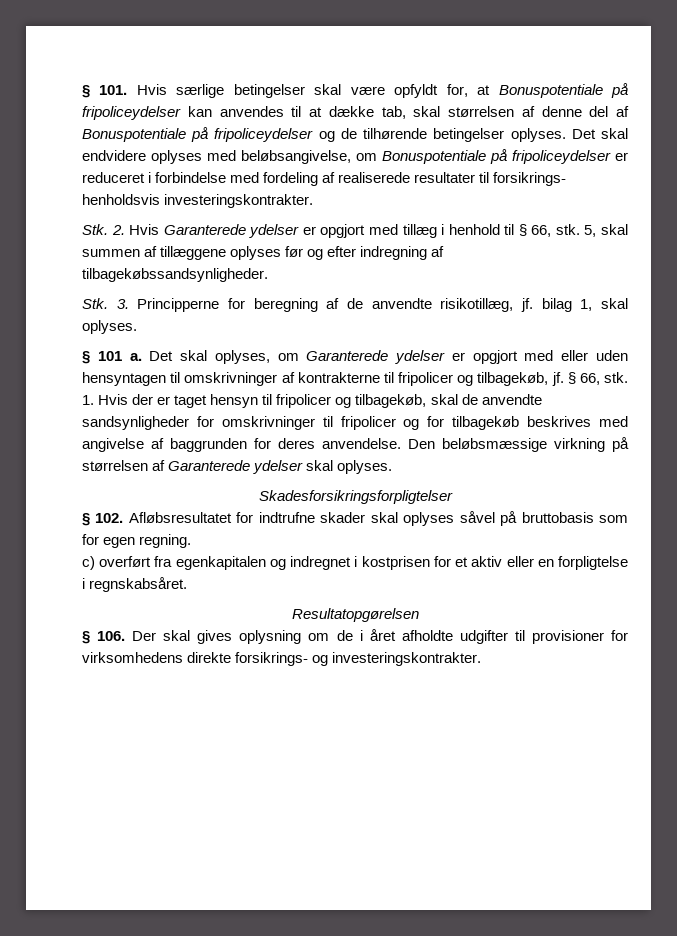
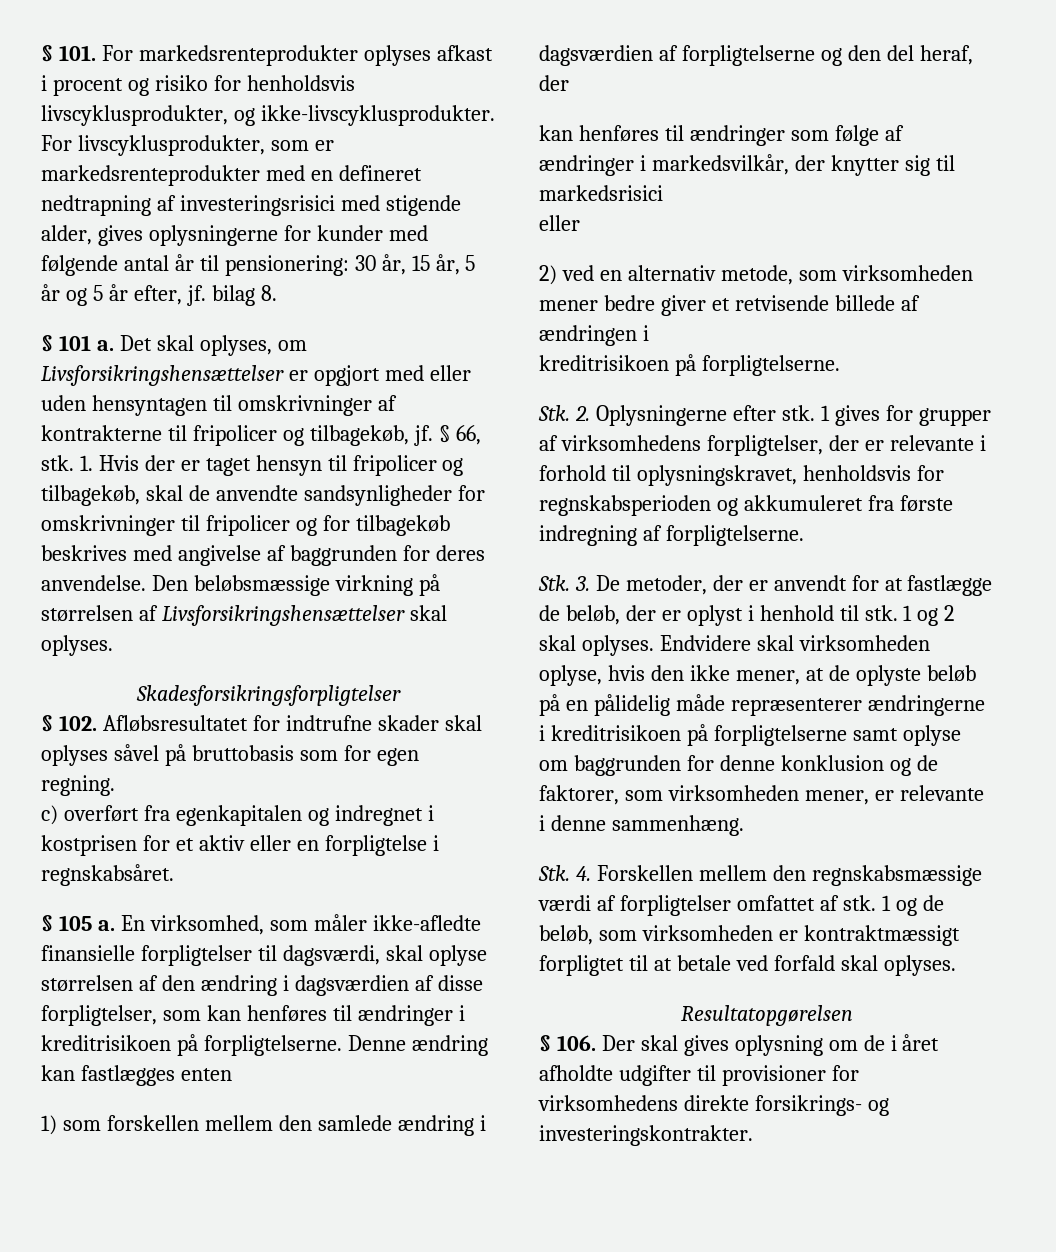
[136,83,628,98] [82,106,629,120] [82,127,628,142] [82,149,628,164] [82,172,567,186] [82,194,314,208] [82,224,628,238] [82,246,445,260] [82,268,268,282] [82,298,629,312] [82,320,137,334] Hvis særlige betingelser skal være opfyldt for, at Bonuspotentiale på fripoliceydelser kan anvendes til at dække tab, skal størrelsen af denne del af Bonuspotentiale på fripoliceydelser og de tilhørende betingelser oplyses. Det skal endvidere oplyses med beløbsangivelse, om Bonuspotentiale på fripoliceydelser er reduceret i forbindelse med fordeling af realiserede resultater til forsikrings- henholdsvis investeringskontrakter. // Stk. 2. Hvis Garanterede ydelser er opgjort med tillæg i henhold til § 66, stk. 5, skal summen af tillæggene oplyses før og efter indregning af tilbagekøbssandsynligheder. // Stk. 3. Principperne for beregning af de anvendte risikotillæg, jf. bilag 1, skal oplyses. -> [101,45,493,66] [41,75,355,96] [41,105,495,126] [41,135,334,156] [41,165,422,186] [41,195,461,216] [41,225,428,246] [41,254,476,276] [41,284,277,306] For markedsrenteprodukter oplyses afkast i procent og risiko for henholdsvis livscyklusprodukter, og ikke-livscyklusprodukter. For livscyklusprodukter, som er markedsrenteprodukter med en defineret nedtrapning af investeringsrisici med stigende alder, gives oplysningerne for kunder med følgende antal år til pensionering: 30 år, 15 år, 5 år og 5 år efter, jf. bilag 8.
[306,350,446,364] Garanterede ydelser -> [41,365,284,386] Livsforsikringshensættelser
[168,460,304,474] Garanterede ydelser -> [161,605,405,626] Livsforsikringshensættelser
(188, 584) none -> [41,914,481,935] [41,945,487,966] [41,975,483,996] [41,1005,465,1026] [41,1034,488,1056] [41,1065,232,1086] [41,1115,486,1136] [539,45,973,66] [539,75,569,91] [539,125,904,146] [539,154,955,176] [539,185,663,201] [539,215,580,231] [539,265,973,285] [539,295,920,316] [539,325,649,346] [539,354,840,376] [538,405,991,426] [539,435,986,456] [539,465,944,486] [539,495,953,516] [539,525,804,546] [538,575,993,596] [539,605,955,626] [539,635,930,656] [539,665,976,686] [539,694,985,716] [539,724,961,746] [539,755,938,776] [539,785,984,805] [539,815,744,836] [538,865,982,886] [538,895,944,916] [539,925,960,946] [539,955,956,976] // § 105 a. En virksomhed, som måler ikke-afledte finansielle forpligtelser til dagsværdi, skal oplyse størrelsen af den ændring i dagsværdien af disse forpligtelser, som kan henføres til ændringer i kreditrisikoen på forpligtelserne. Denne ændring kan fastlægges enten // 1) som forskellen mellem den samlede ændring i dagsværdien af forpligtelserne og den del heraf, der // kan henføres til ændringer som følge af ændringer i markedsvilkår, der knytter sig til markedsrisici // eller // 2) ved en alternativ metode, som virksomheden mener bedre giver et retvisende billede af ændringen i // kreditrisikoen på forpligtelserne. // Stk. 2. Oplysningerne efter stk. 1 gives for grupper af virksomhedens forpligtelser, der er relevante i forhold til oplysningskravet, henholdsvis for regnskabsperioden og akkumuleret fra første indregning af forpligtelserne. // Stk. 3. De metoder, der er anvendt for at fastlægge de beløb, der er oplyst i henhold til stk. 1 og 2 skal oplyses. Endvidere skal virksomheden oplyse, hvis den ikke mener, at de oplyste beløb på en pålidelig måde repræsenterer ændringerne i kreditrisikoen på forpligtelserne samt oplyse om baggrunden for denne konklusion og de faktorer, som virksomheden mener, er relevante i denne sammenhæng. // Stk. 4. Forskellen mellem den regnskabsmæssige værdi af forpligtelser omfattet af stk. 1 og de beløb, som virksomheden er kontraktmæssigt forpligtet til at betale ved forfald skal oplyses.

